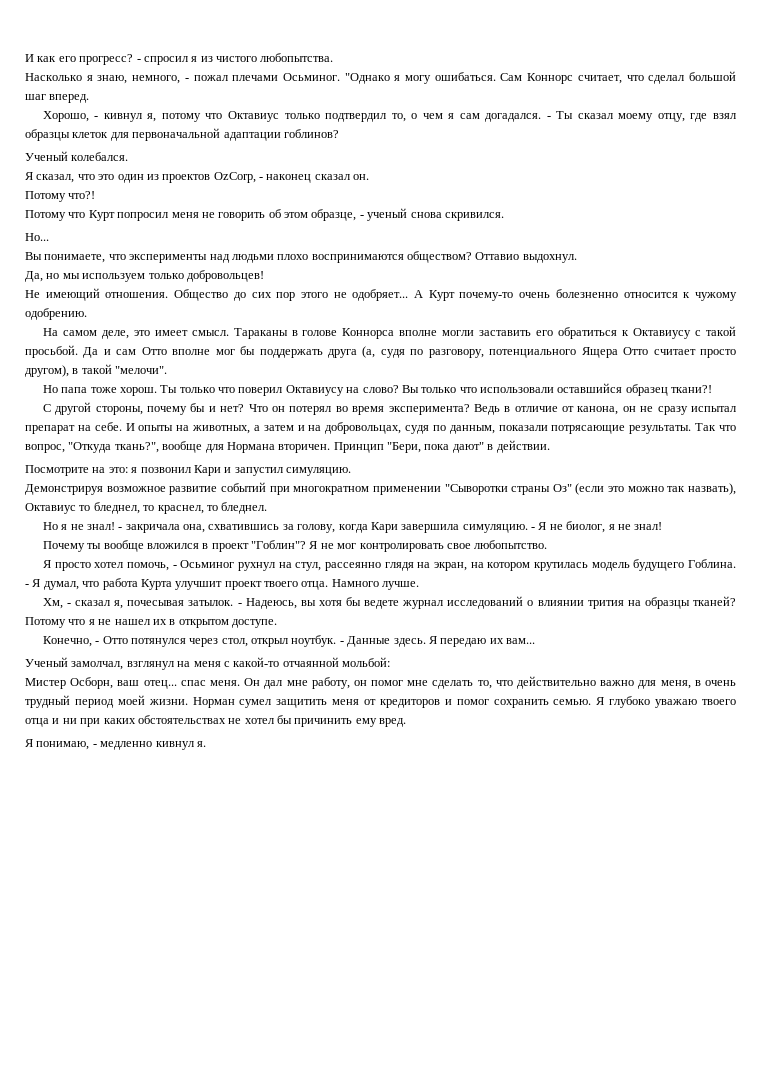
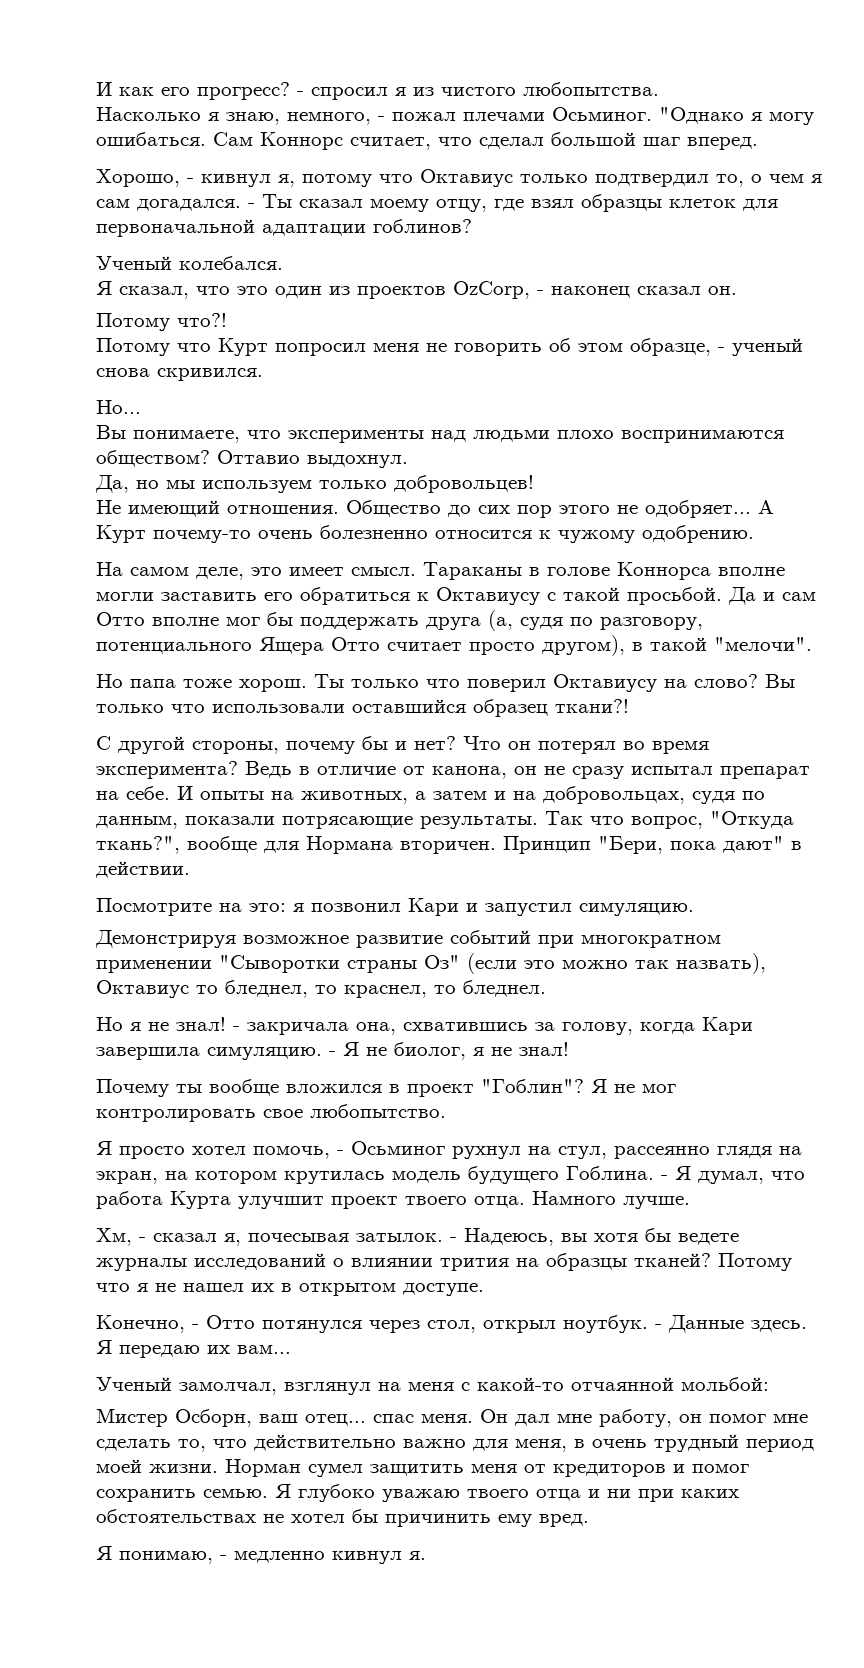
[402,600,444,609] журнал -> [96,1258,187,1271] журналы

